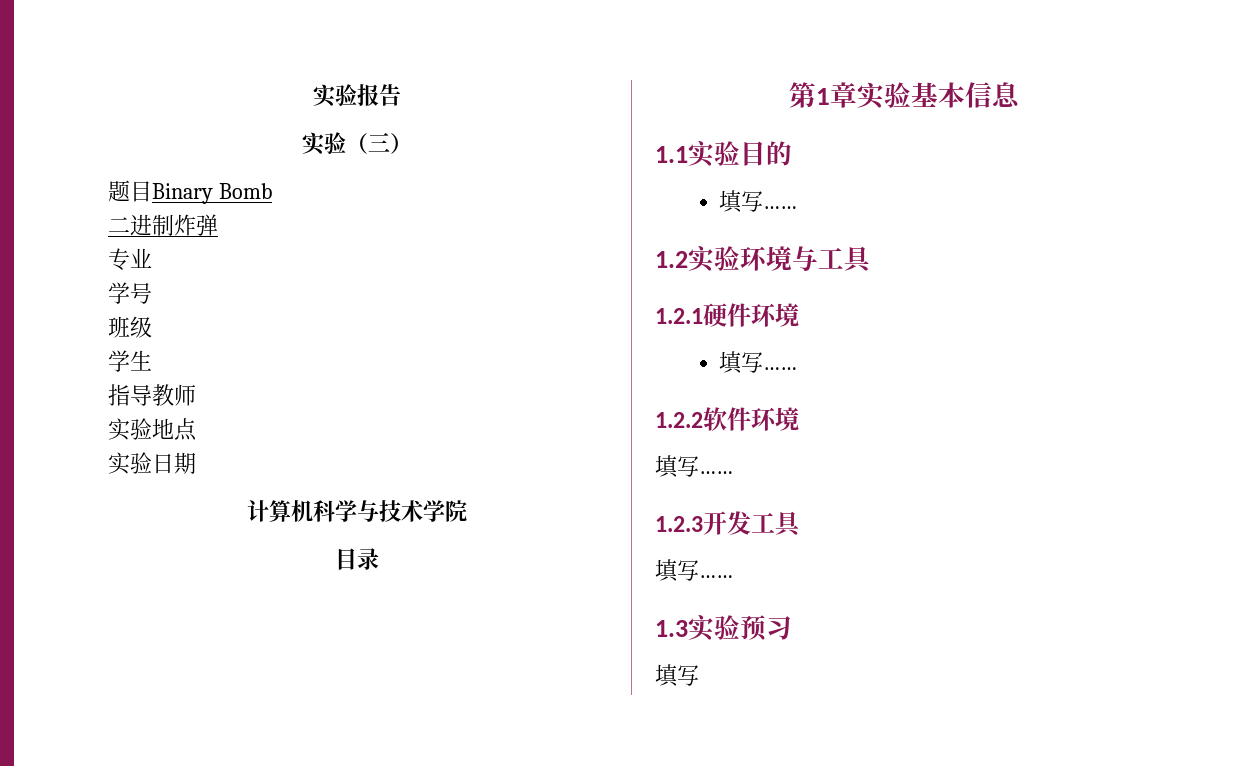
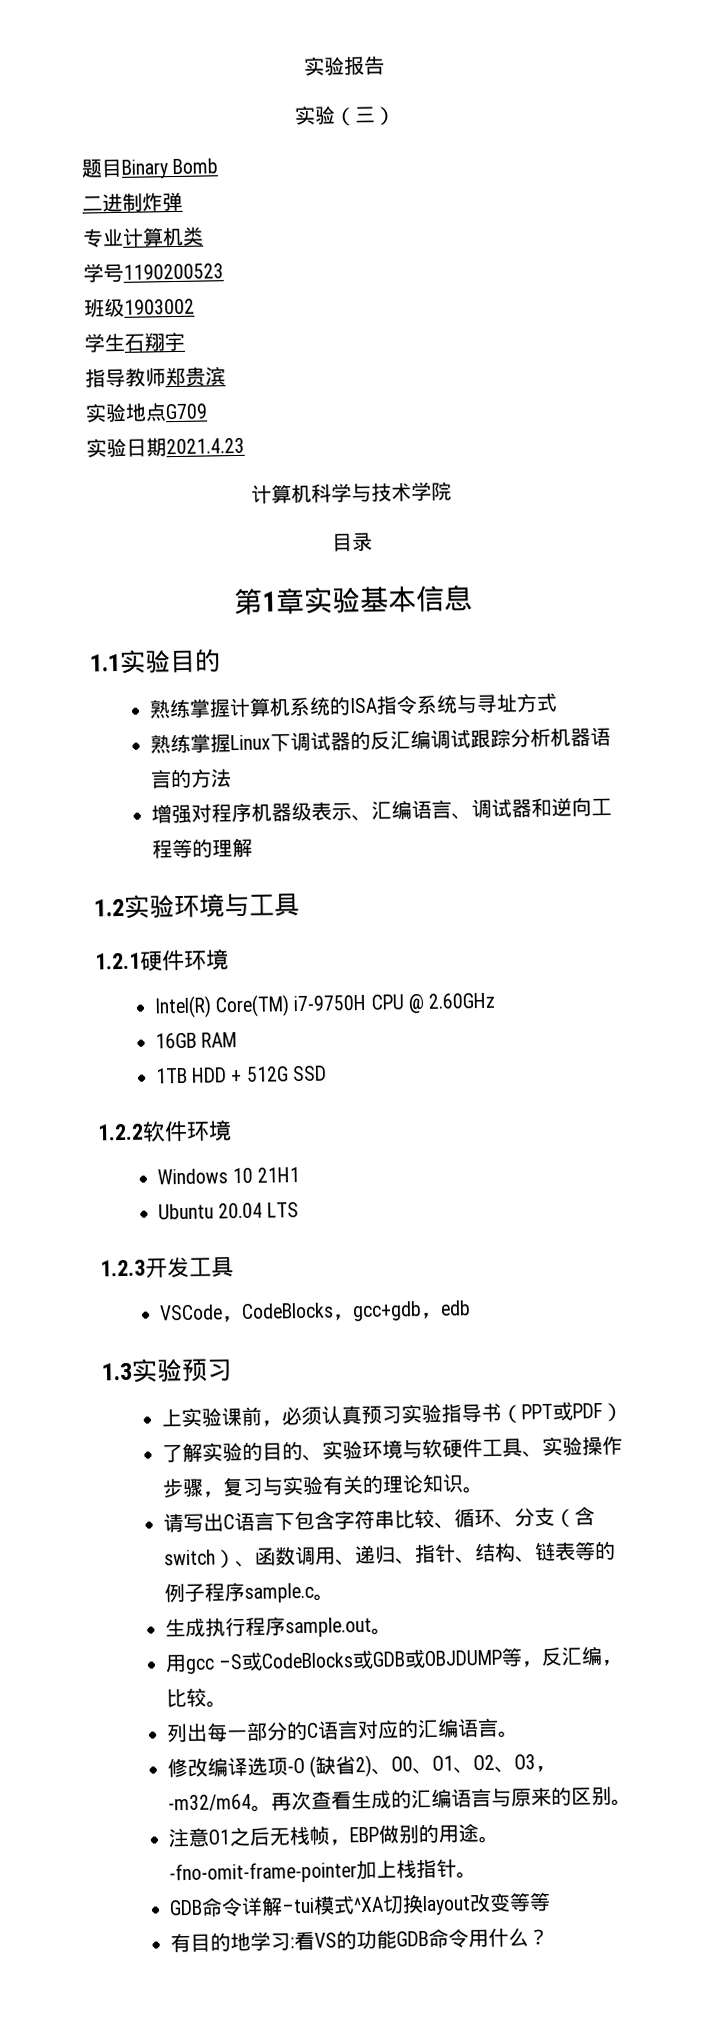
(152, 258) none -> [122,226,204,247] 计算机类
(152, 293) none -> [123,263,224,280] 1190200523
(152, 327) none -> [124,298,195,315] 1903002
(152, 360) none -> [124,331,185,352] 石翔宇
(196, 395) none -> [165,366,226,387] 郑贵滨
(197, 429) none -> [165,403,208,420] G709
(196, 463) none -> [166,437,245,455] 2021.4.23
[719,190,798,213] 填写…… -> [148,692,558,719] [149,726,611,754] [149,768,232,789] [150,797,612,824] [151,837,253,859] 熟练掌握计算机系统的ISA指令系统与寻址方式 // 熟练掌握Linux下调试器的反汇编调试跟踪分析机器语言的方法 // 增强对程序机器级表示、汇编语言、调试器和逆向工程等的理解
[719,351,798,374] [655,407,799,431] [655,455,733,478] [655,511,802,537] [655,559,733,582] [655,615,792,641] [655,664,699,687] 填写…… // 1.2.2软件环境 // 填写…… // 1.2.3开发工具 // 填写…… // 1.3实验预习 // 填写 -> [153,992,496,1019] [154,1032,237,1049] [154,1065,327,1084] [97,1120,232,1142] [156,1167,301,1185] [157,1202,300,1220] [100,1256,234,1279] [158,1300,471,1323] [101,1358,233,1383] [160,1401,623,1428] [161,1435,623,1463] [161,1473,484,1499] [162,1506,595,1533] [163,1540,616,1569] [163,1582,334,1604] [164,1616,392,1638] [164,1646,623,1675] [165,1687,227,1708] [165,1717,519,1743] [166,1754,556,1778] [167,1785,632,1812] [167,1823,499,1848] [168,1858,477,1885] [168,1891,551,1917] [169,1927,549,1953] Intel(R) Core(TM) i7-9750H CPU @ 2.60GHz // 16GB RAM // 1TB HDD + 512G SSD // 1.2.2软件环境 // Windows 10 21H1 // Ubuntu 20.04 LTS // 1.2.3开发工具 // VSCode，CodeBlocks，gcc+gdb，edb // 1.3实验预习 // 上实验课前，必须认真预习实验指导书（PPT或PDF） // 了解实验的目的、实验环境与软硬件工具、实验操作步骤，复习与实验有关的理论知识。 // 请写出C语言下包含字符串比较、循环、分支（含switch）、函数调用、递归、指针、结构、链表等的例子程序sample.c。 // 生成执行程序sample.out。 // 用gcc –S或CodeBlocks或GDB或OBJDUMP等，反汇编，比较。 // 列出每一部分的C语言对应的汇编语言。 // 修改编译选项-O (缺省2)、O0、O1、O2、O3，-m32/m64。再次查看生成的汇编语言与原来的区别。 // 注意O1之后无栈帧，EBP做别的用途。-fno-omit-frame-pointer加上栈指针。 // GDB命令详解–tui模式^XA切换layout改变等等 // 有目的地学习:看VS的功能GDB命令用什么？

